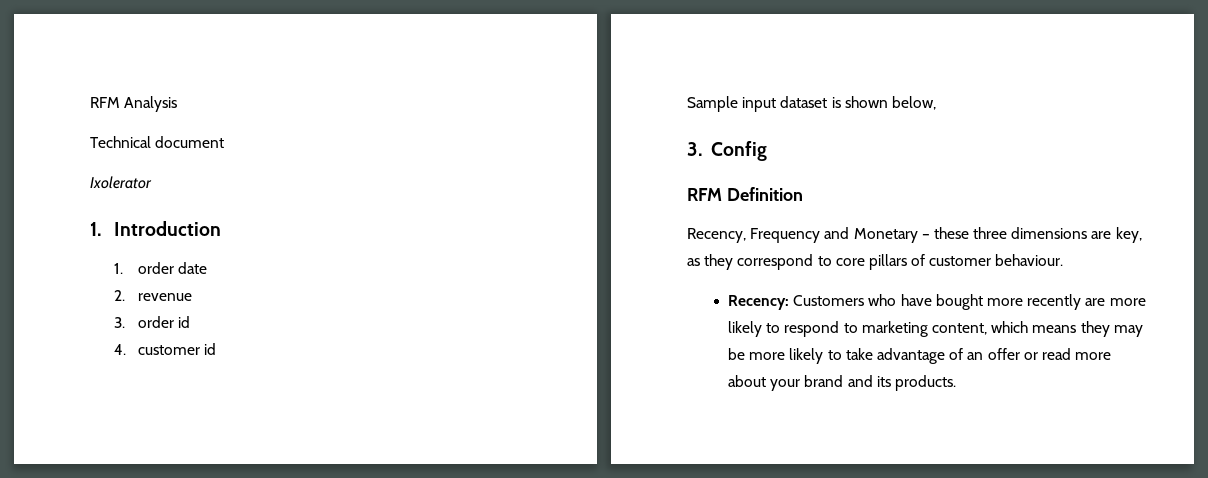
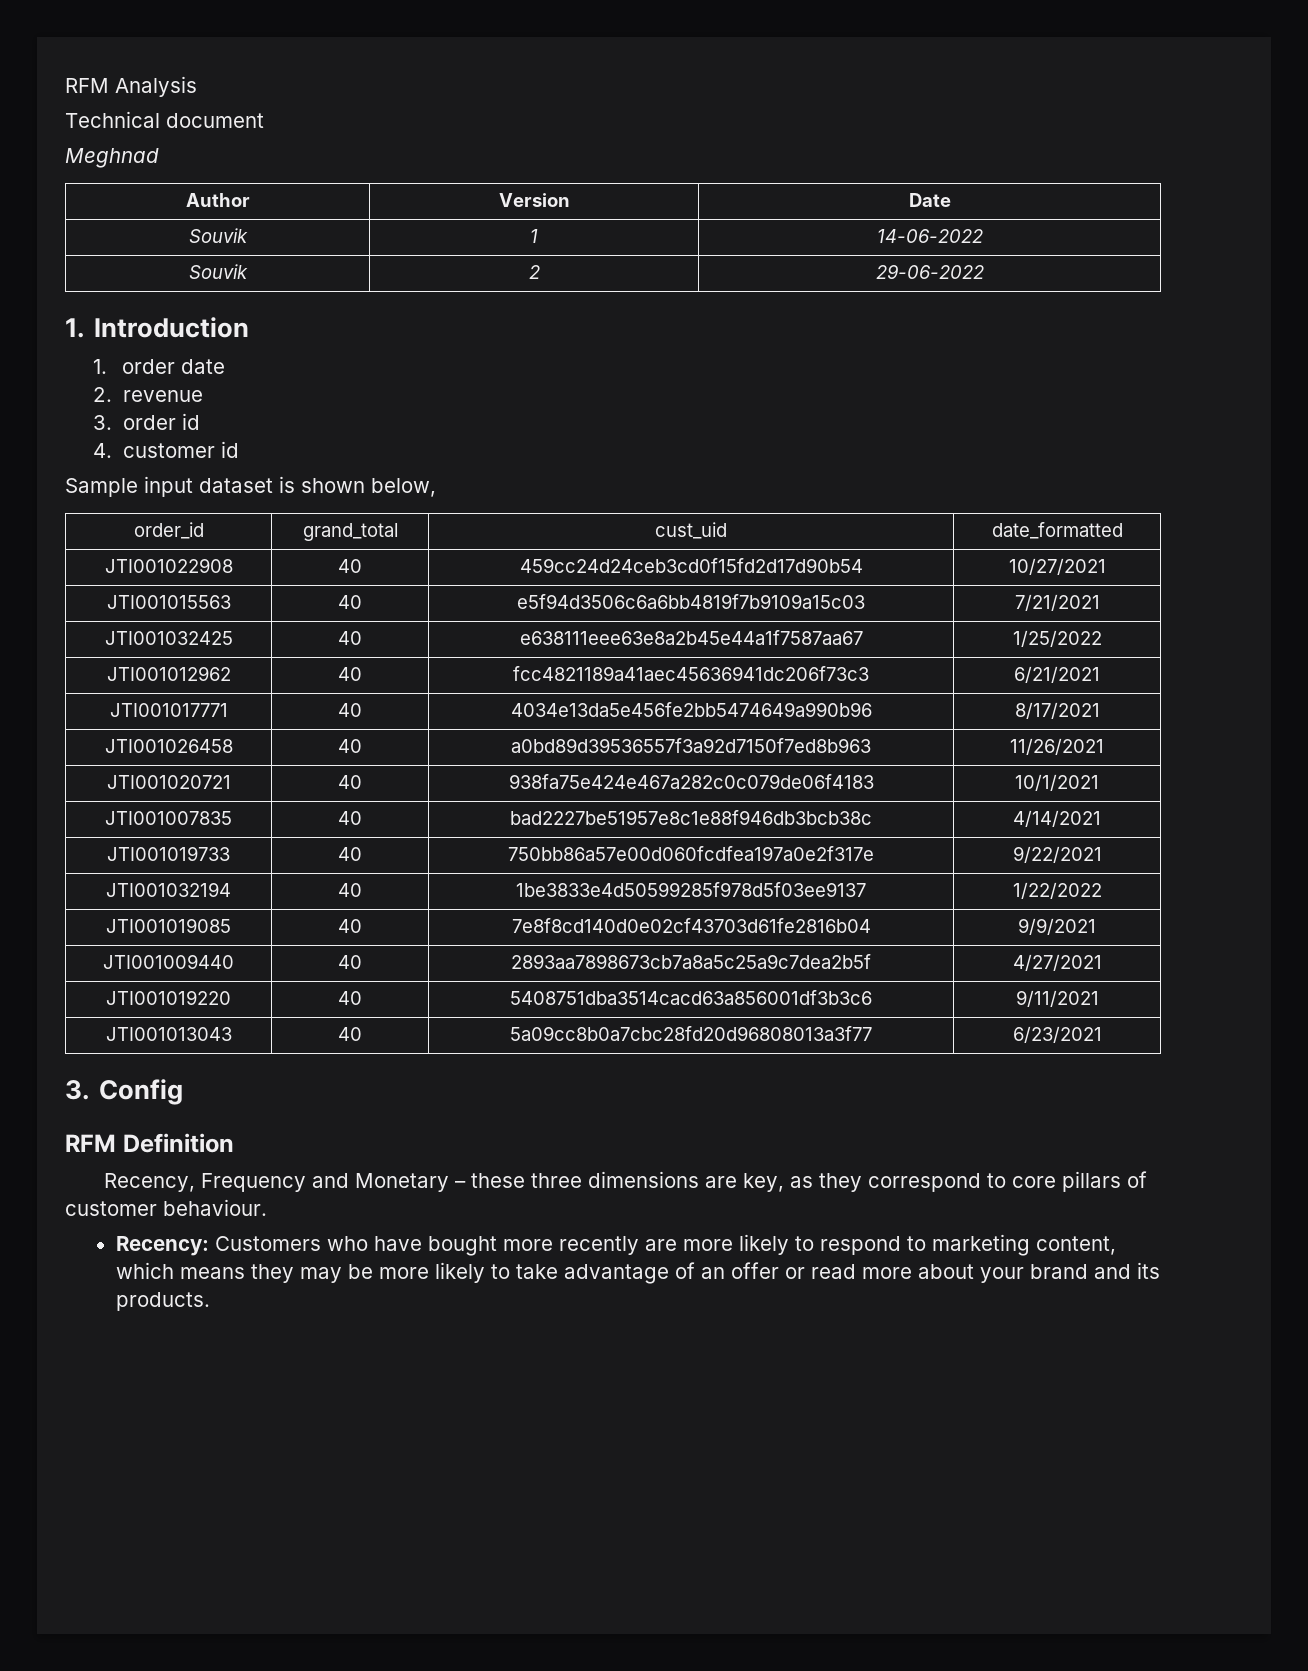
[90,176,152,189] Ixolerator -> [65,148,159,168] [185,193,250,207] [498,193,570,207] [908,193,951,207] [188,228,248,243] [530,229,538,243] [876,229,983,243] [188,264,248,279] [528,265,540,279] [875,264,984,279] Meghnad // Author | Version | Date // Souvik | 1 | 14-06-2022 // Souvik | 2 | 29-06-2022
(936, 103) none -> [133,522,204,539] [302,523,398,541] [655,522,727,539] [991,522,1123,539] [104,558,233,573] [338,559,362,573] [519,558,863,573] [1008,558,1106,575] [106,595,231,609] [338,595,362,609] [517,594,865,609] [1014,594,1100,611] [104,631,233,645] [338,631,362,645] [519,630,863,645] [1012,630,1102,647] [106,666,231,681] [338,667,362,681] [513,666,869,681] [1014,666,1100,683] [109,703,228,717] [338,703,362,717] [510,702,872,717] [1014,702,1100,719] [104,739,233,753] [338,739,362,753] [511,738,871,753] [1010,738,1104,755] [106,775,231,789] [338,775,362,789] [508,774,874,789] [1015,774,1099,791] [105,811,232,825] [338,811,362,825] [510,810,872,825] [1013,810,1101,827] [107,846,230,861] [338,847,362,861] [508,846,874,861] [1012,846,1102,863] [106,882,231,897] [338,883,362,897] [516,882,866,897] [1012,882,1102,899] [106,918,231,933] [338,919,362,933] [511,918,871,933] [1018,918,1096,935] [103,954,234,969] [338,955,362,969] [511,954,871,969] [1012,954,1102,971] [106,990,231,1005] [338,991,362,1005] [510,990,872,1005] [1015,990,1099,1007] [105,1027,232,1041] [338,1027,362,1041] [510,1026,872,1041] [1012,1026,1102,1043] // order_id | grand_total | cust_uid | date_formatted // JTI001022908 | 40 | 459cc24d24ceb3cd0f15fd2d17d90b54 | 10/27/2021 // JTI001015563 | 40 | e5f94d3506c6a6bb4819f7b9109a15c03 | 7/21/2021 // JTI001032425 | 40 | e638111eee63e8a2b45e44a1f7587aa67 | 1/25/2022 // JTI001012962 | 40 | fcc4821189a41aec45636941dc206f73c3 | 6/21/2021 // JTI001017771 | 40 | 4034e13da5e456fe2bb5474649a990b96 | 8/17/2021 // JTI001026458 | 40 | a0bd89d39536557f3a92d7150f7ed8b963 | 11/26/2021 // JTI001020721 | 40 | 938fa75e424e467a282c0c079de06f4183 | 10/1/2021 // JTI001007835 | 40 | bad2227be51957e8c1e88f946db3bcb38c | 4/14/2021 // JTI001019733 | 40 | 750bb86a57e00d060fcdfea197a0e2f317e | 9/22/2021 // JTI001032194 | 40 | 1be3833e4d50599285f978d5f03ee9137 | 1/22/2022 // JTI001019085 | 40 | 7e8f8cd140d0e02cf43703d61fe2816b04 | 9/9/2021 // JTI001009440 | 40 | 2893aa7898673cb7a8a5c25a9c7dea2b5f | 4/27/2021 // JTI001019220 | 40 | 5408751dba3514cacd63a856001df3b3c6 | 9/11/2021 // JTI001013043 | 40 | 5a09cc8b0a7cbc28fd20d96808013a3f77 | 6/23/2021

